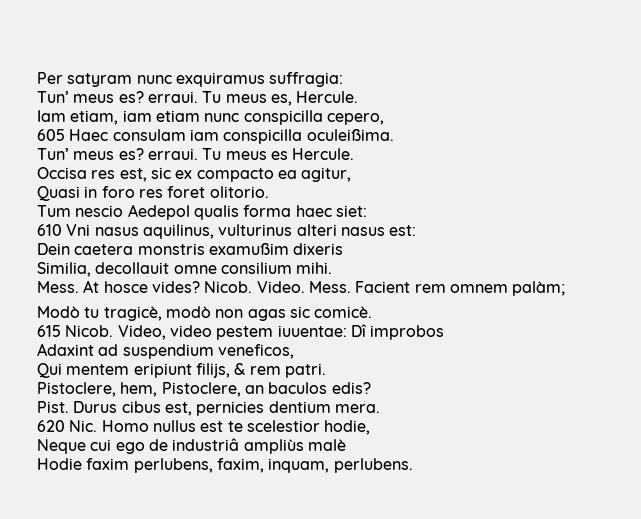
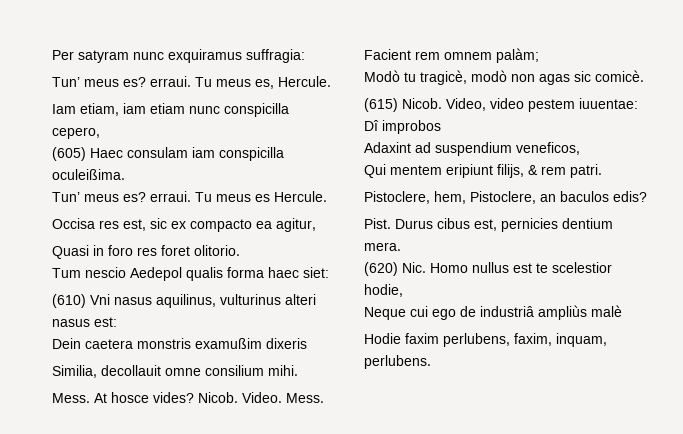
[37,129,65,141] 605 -> [52,147,86,161] (605)
[37,224,62,236] 610 -> [52,294,86,308] (610)
[37,325,61,337] 615 -> [364,98,398,112] (615)
[37,420,65,432] 620 -> [364,262,398,276] (620)

